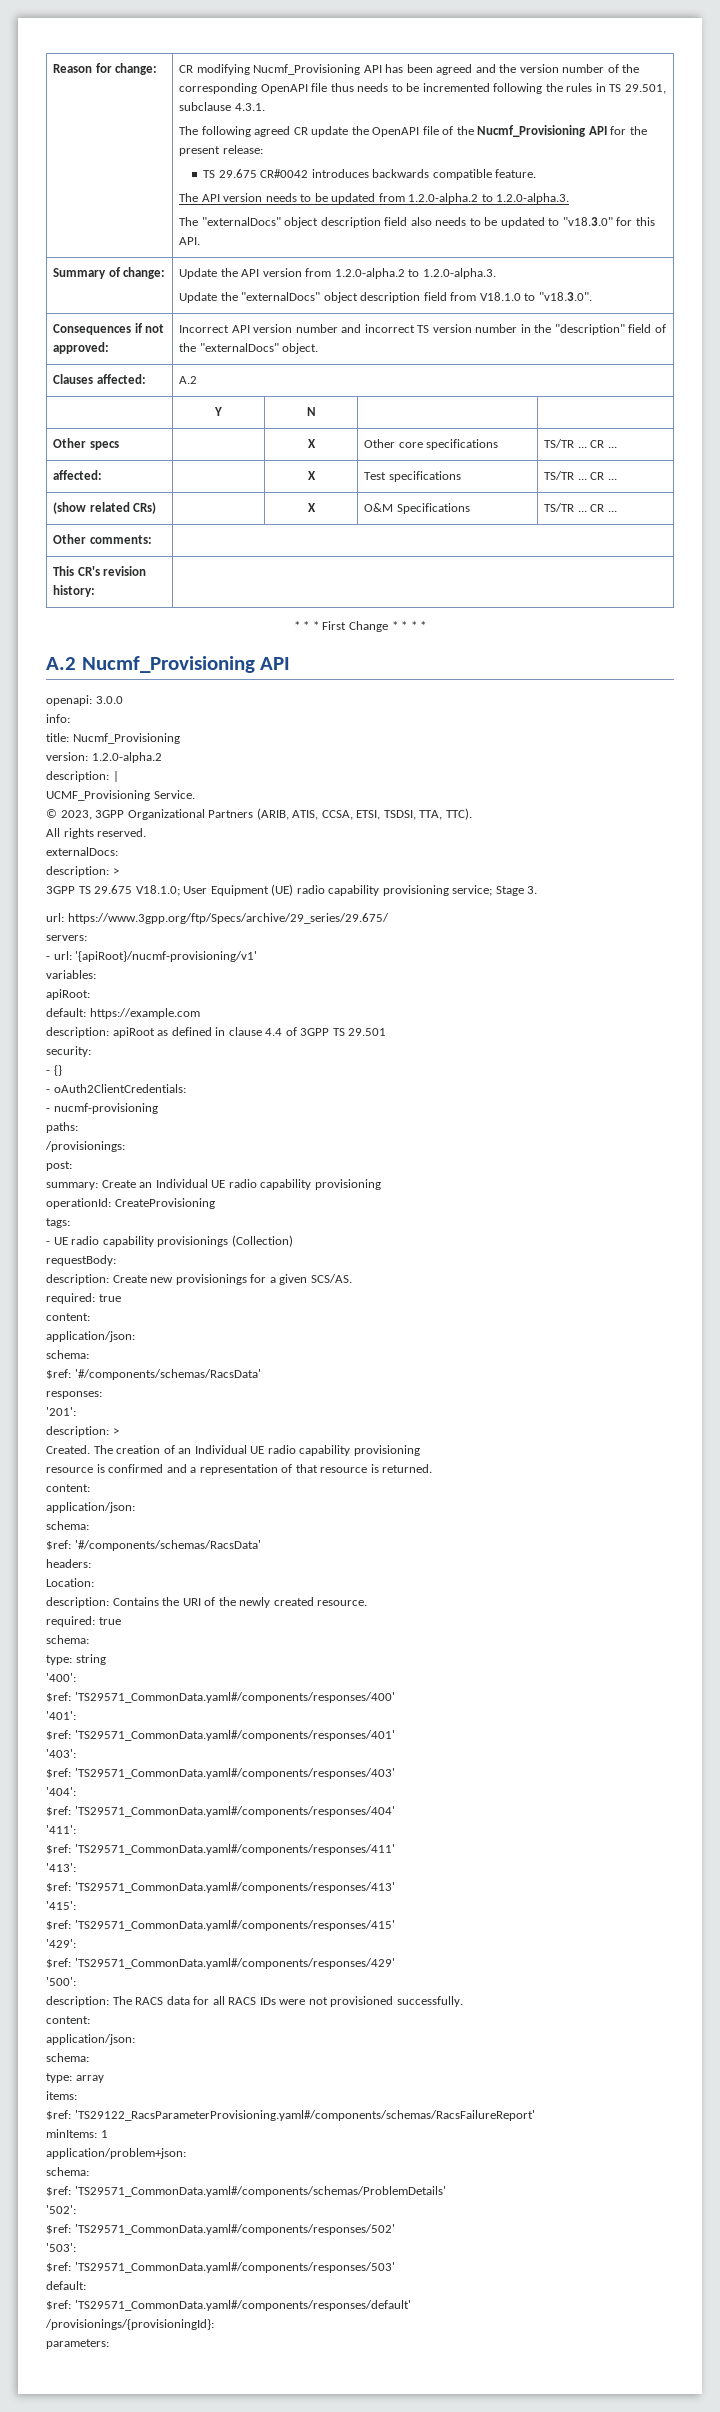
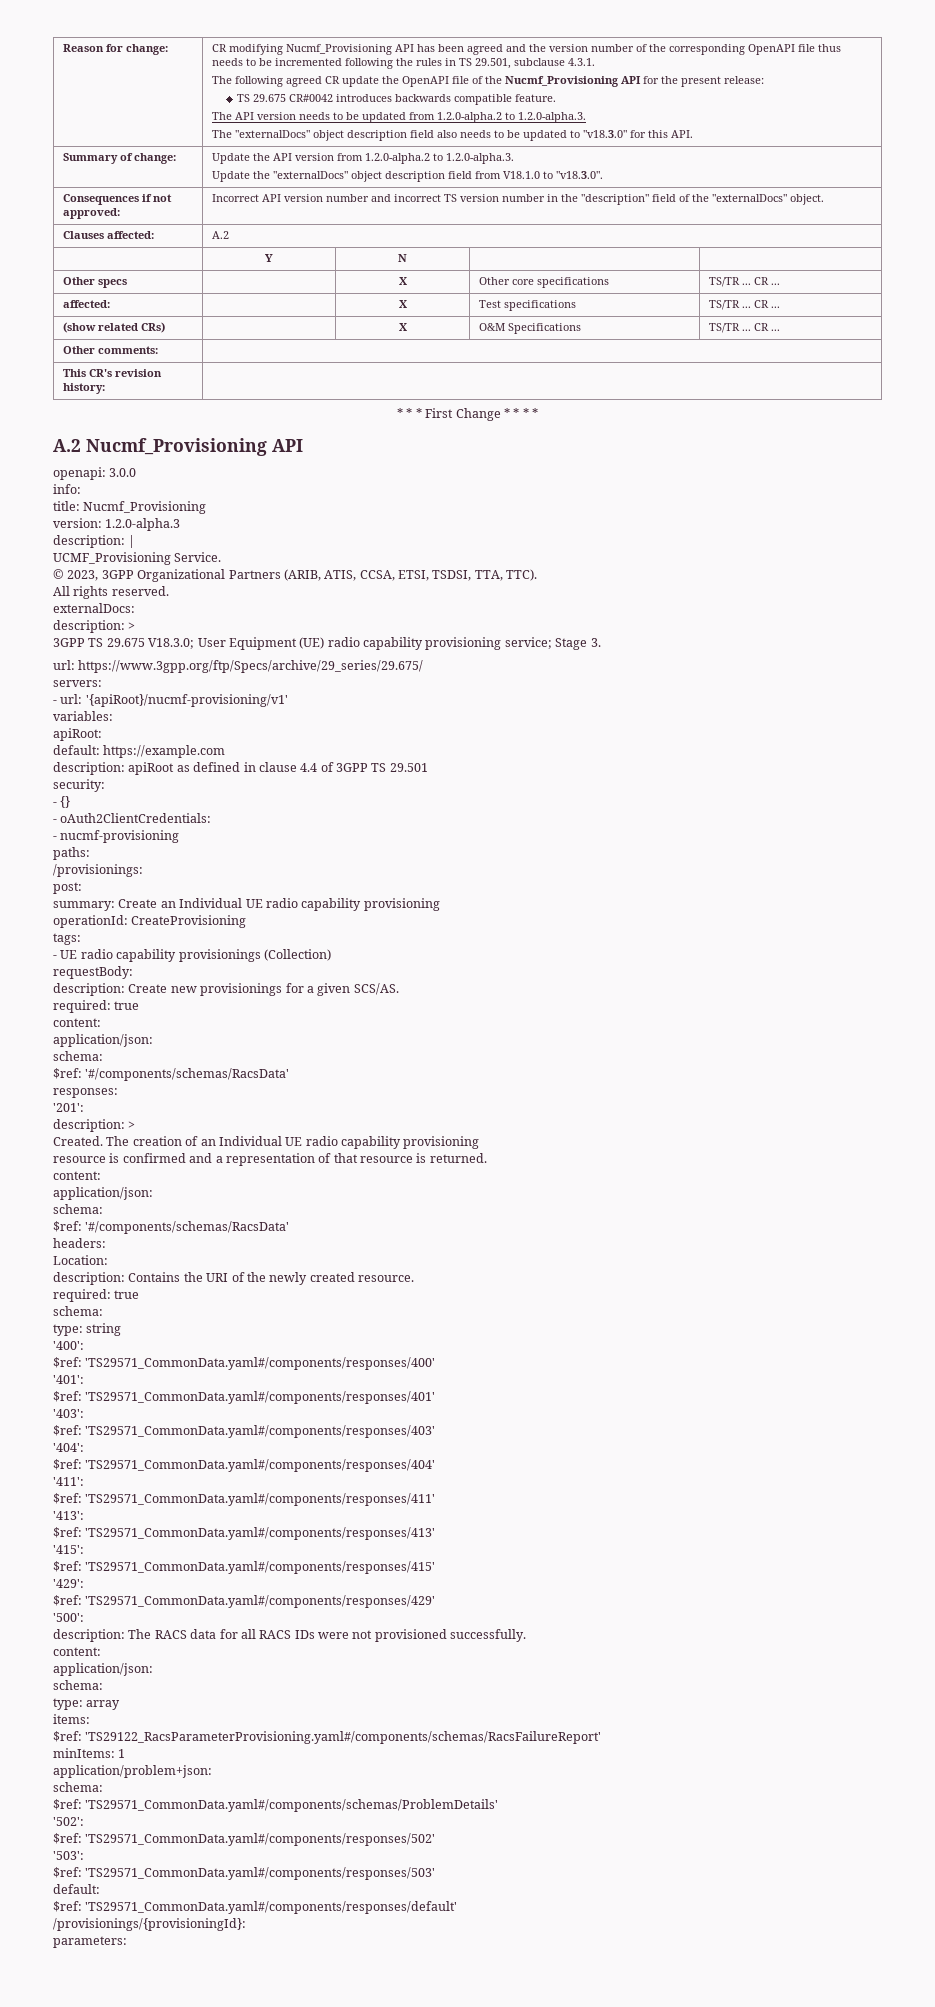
[91,752,162,763] 1.2.0-alpha.2 -> [105,518,181,531] 1.2.0-alpha.3
[135,885,180,896] V18.1.0; -> [148,638,195,649] V18.3.0;

